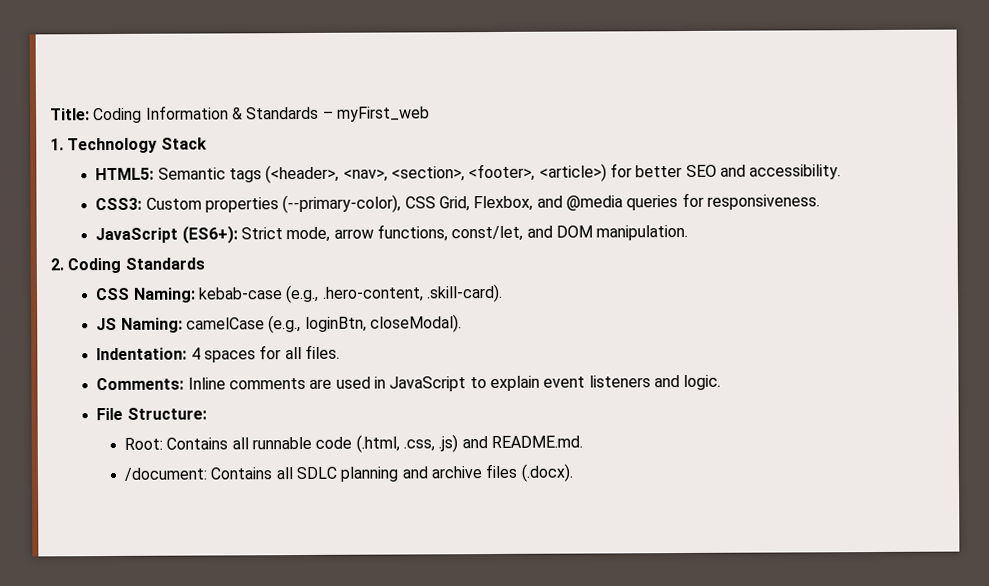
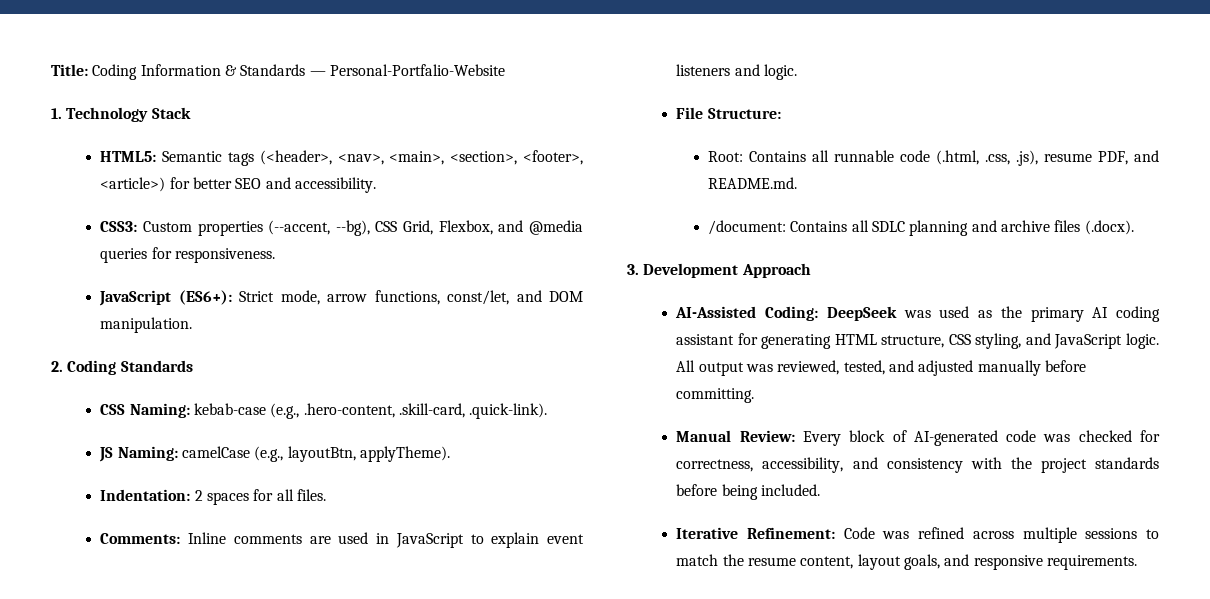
[322,106,430,122] – myFirst_web -> [309,64,505,76] — Personal-Portfalio-Website
(388, 175) none -> [389,151,445,165] <main>,
[282,194,402,214] (--primary-color), -> [268,220,370,236] (--accent, --bg),
[425,283,503,303] .skill-card). -> [398,403,548,419] .skill-card, .quick-link).
[304,314,462,333] loginBtn, closeModal). -> [287,446,450,462] layoutBtn, applyTheme).
[190,347,201,360] 4 -> [194,490,203,501] 2
[438,434,459,453] .js) -> [1016,150,1129,166] .js), resume PDF,
(573, 472) none -> [627,263,811,278] [675,306,1160,322] [676,333,1159,349] [676,360,1086,376] [676,388,755,403] [676,430,1160,446] [676,457,1159,473] [676,484,820,500] [676,527,1159,543] [676,554,1137,570] // 3. Development Approach // AI-Assisted Coding: DeepSeek was used as the primary AI coding assistant for generating HTML structure, CSS styling, and JavaScript logic. All output was reviewed, tested, and adjusted manually before committing. // Manual Review: Every block of AI-generated code was checked for correctness, accessibility, and consistency with the project standards before being included. // Iterative Refinement: Code was refined across multiple sessions to match the resume content, layout goals, and responsive requirements.

